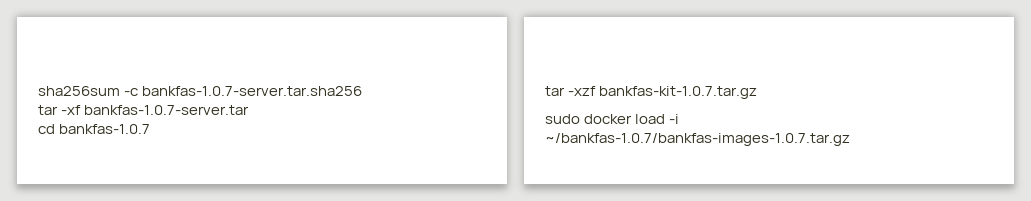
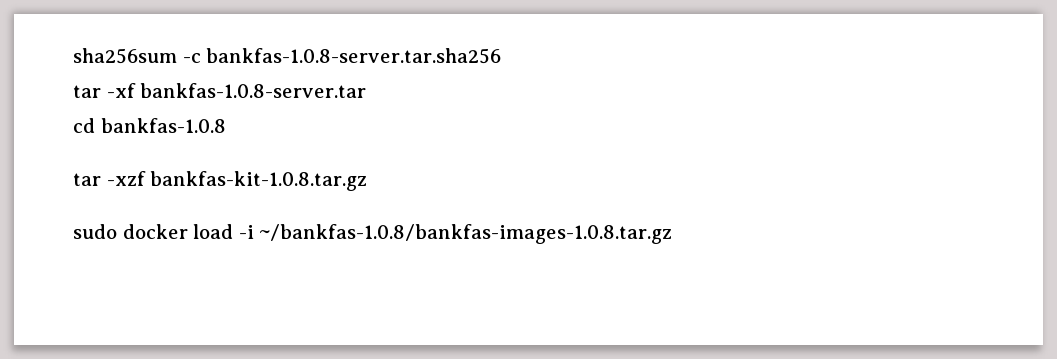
[142,86,363,96] bankfas-1.0.7-server.tar.sha256 -> [206,48,502,64] bankfas-1.0.8-server.tar.sha256
[84,105,250,115] bankfas-1.0.7-server.tar -> [140,83,367,98] bankfas-1.0.8-server.tar
[59,124,151,134] bankfas-1.0.7 -> [100,118,226,133] bankfas-1.0.8
[599,86,758,99] bankfas-kit-1.0.7.tar.gz -> [150,171,368,191] bankfas-kit-1.0.8.tar.gz
[545,133,850,146] ~/bankfas-1.0.7/bankfas-images-1.0.7.tar.gz -> [259,224,673,244] ~/bankfas-1.0.8/bankfas-images-1.0.8.tar.gz

